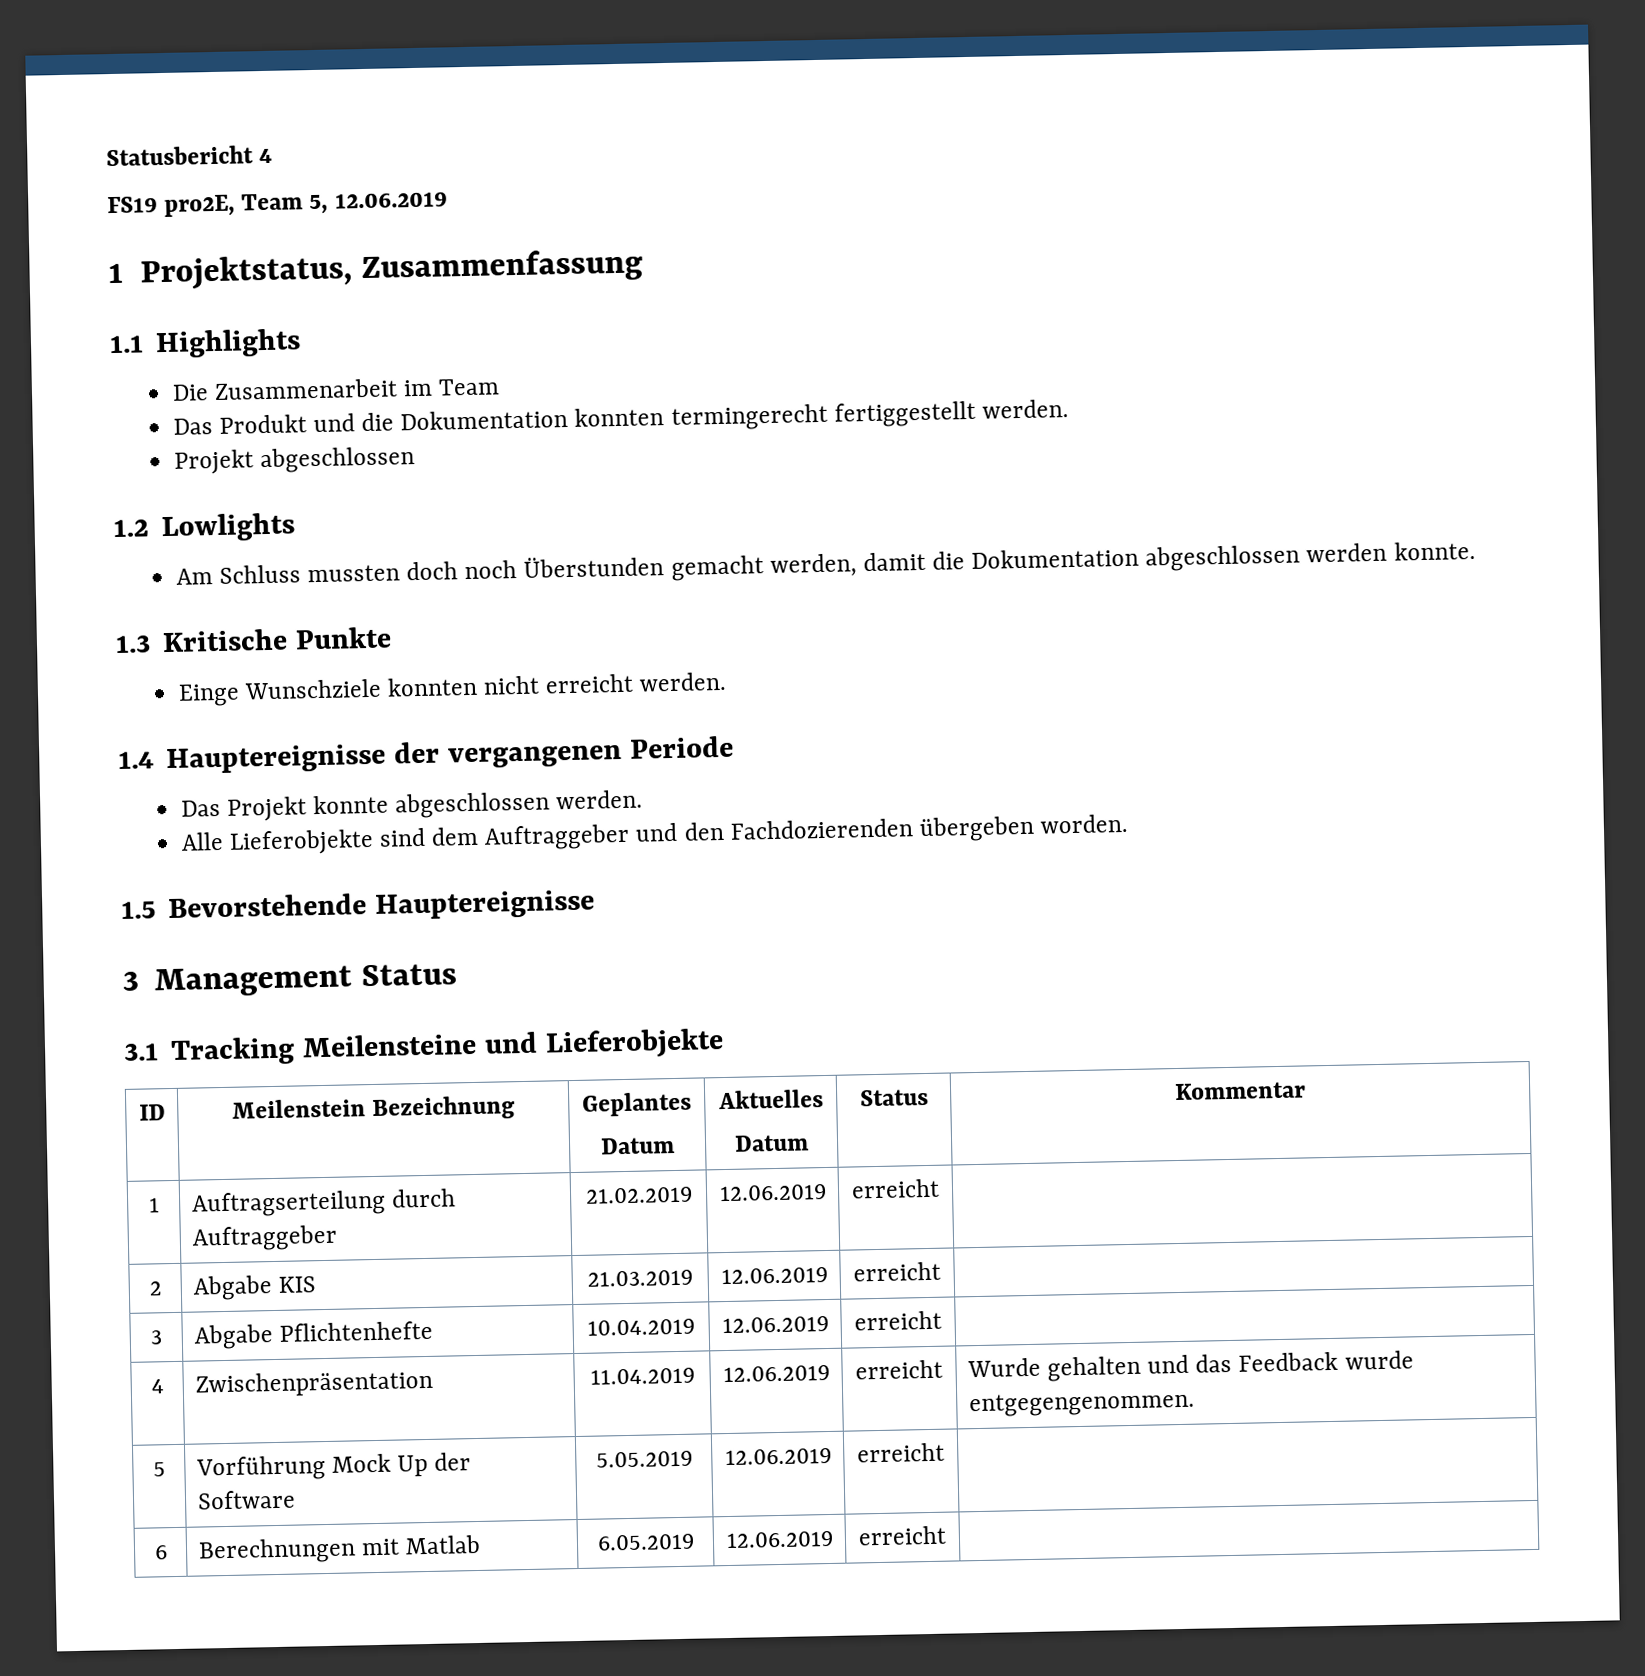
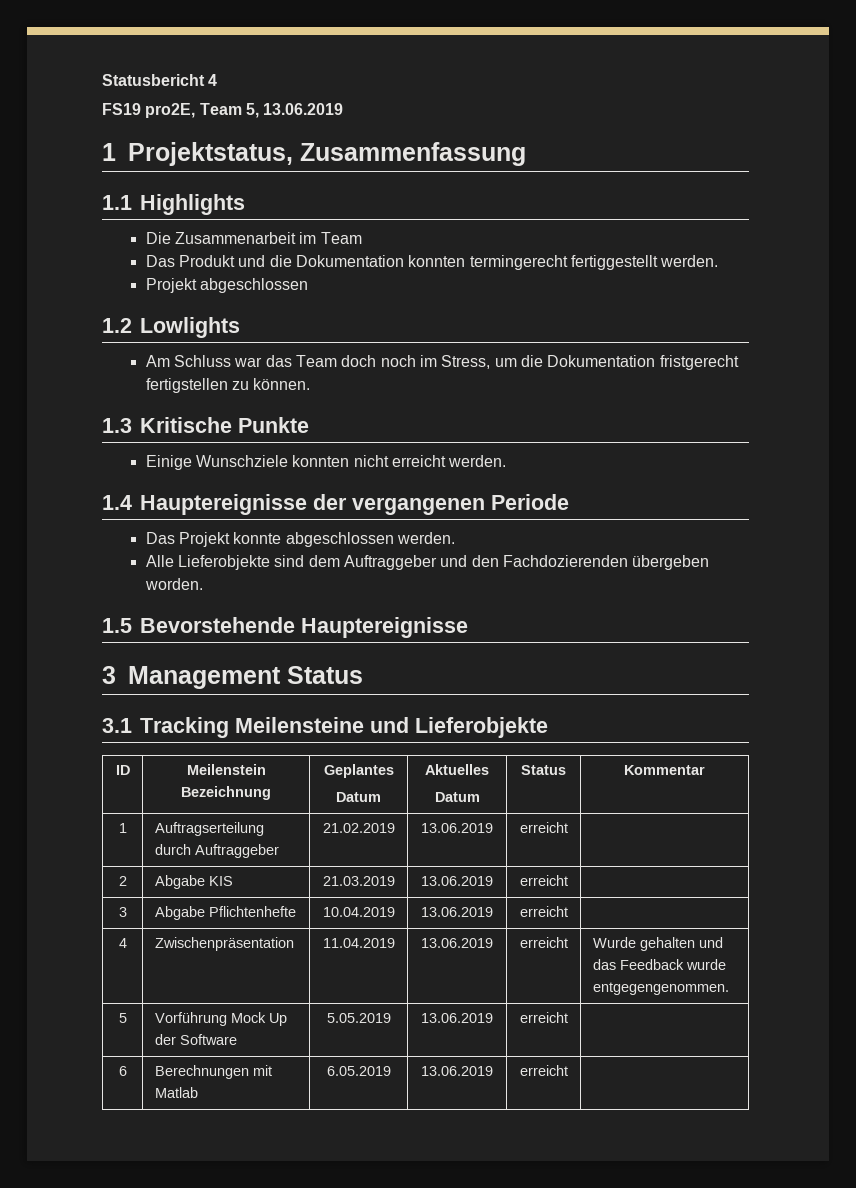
[334,191,448,209] 12.06.2019 -> [263,103,344,115] 13.06.2019
[306,540,1476,583] mussten doch noch Überstunden gemacht werden, damit die Dokumentation abgeschlossen werden konnte. -> [234,355,739,370] [145,378,311,393] war das Team doch noch im Stress, um die Dokumentation fristgerecht fertigstellen zu können.
[177,683,240,707] Einge -> [145,455,192,470] Einige
[718,1184,827,1202] 12.06.2019 -> [421,823,493,833] 13.06.2019
[720,1266,828,1285] 12.06.2019 -> [421,876,493,886] 13.06.2019
[721,1315,829,1334] 12.06.2019 -> [421,907,493,917] 13.06.2019
[722,1364,830,1383] 12.06.2019 -> [421,938,493,948] 13.06.2019
[724,1447,832,1466] 12.06.2019 -> [421,1013,493,1023] 13.06.2019
[725,1530,834,1549] 12.06.2019 -> [421,1066,493,1076] 13.06.2019

